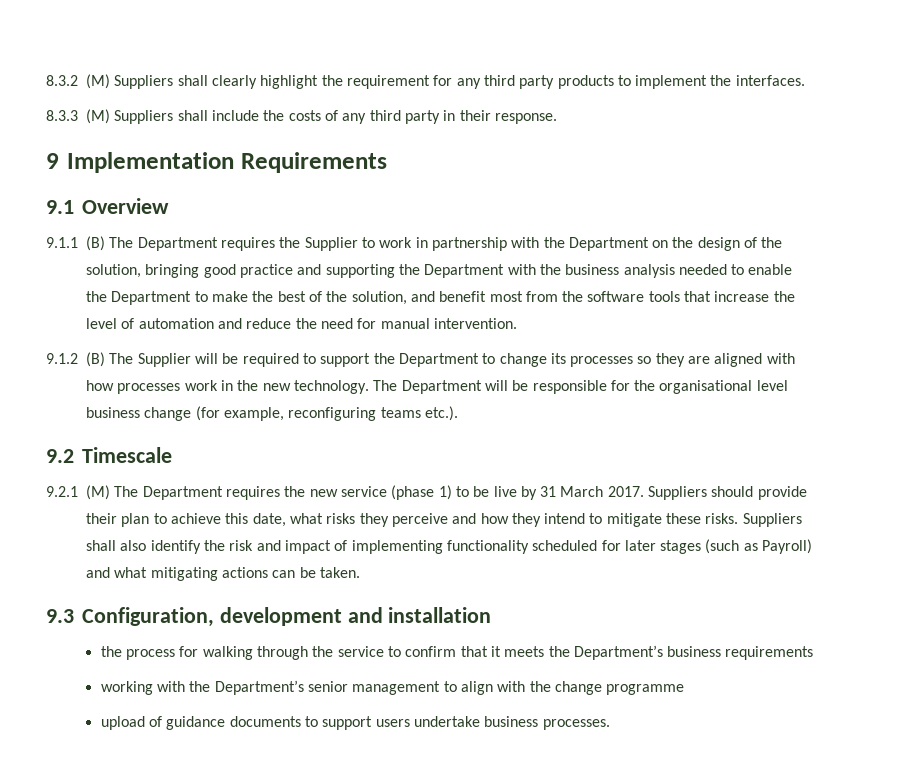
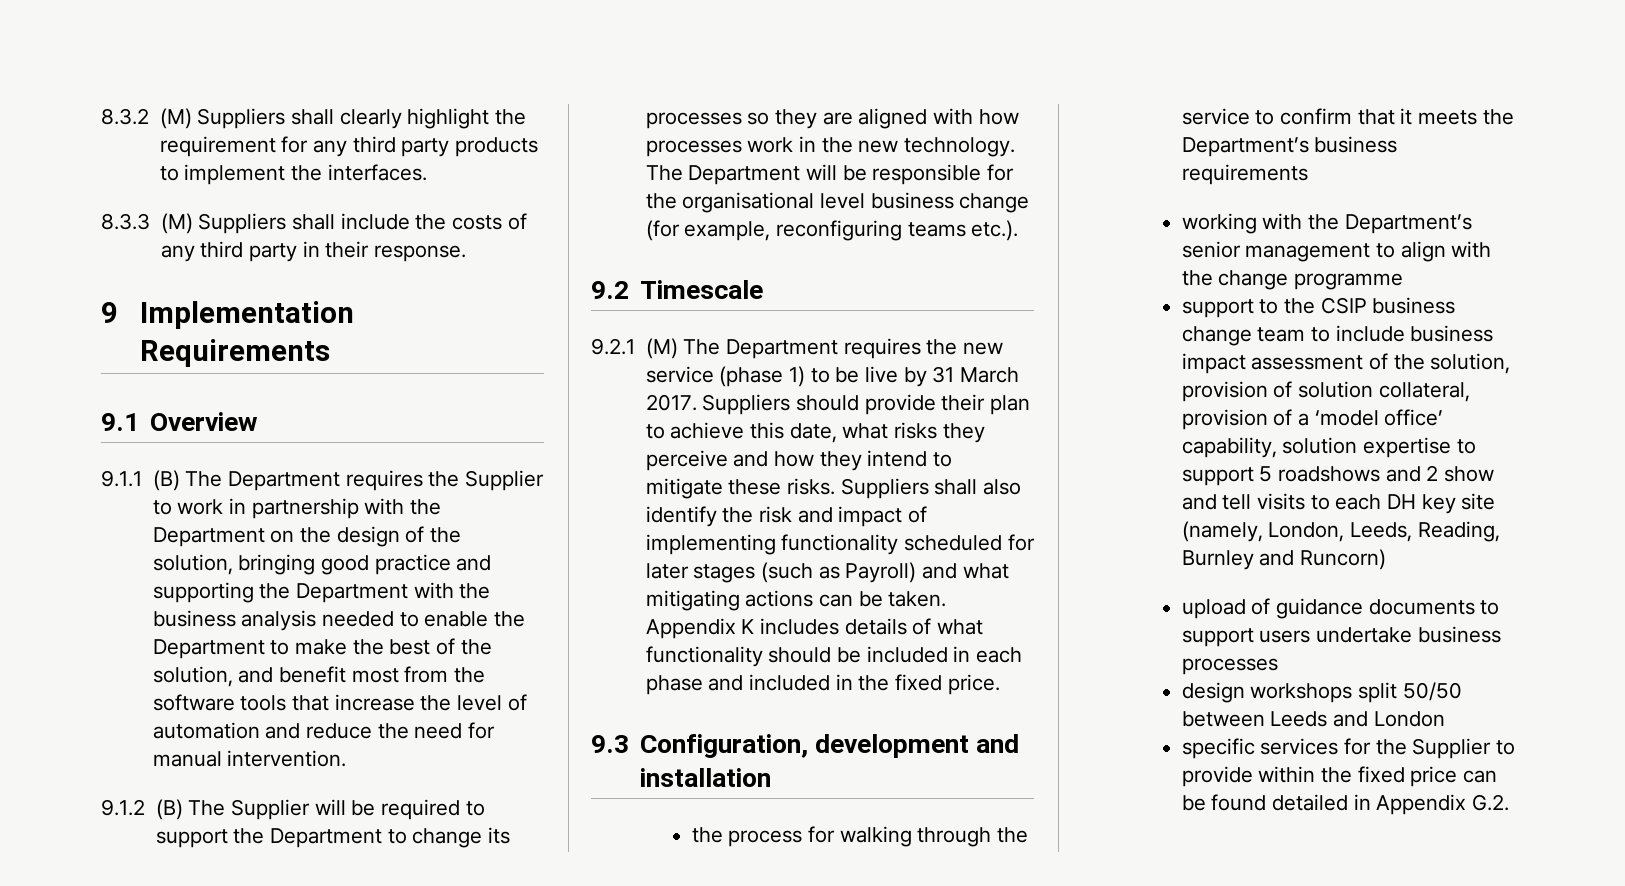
(360, 572) none -> [645,618,983,639] [645,646,1022,667] [645,674,1000,695] Appendix K includes details of what functionality should be included in each phase and included in the fixed price.
(685, 689) none -> [1181,297,1456,318] [1181,325,1494,346] [1181,353,1511,374] [1181,381,1470,402] [1181,409,1444,430] [1181,437,1476,458] [1181,465,1495,486] [1181,493,1496,514] [1181,521,1500,542] [1181,549,1387,570] // support to the CSIP business change team to include business impact assessment of the solution, provision of solution collateral, provision of a ‘model office’ capability, solution expertise to support 5 roadshows and 2 show and tell visits to each DH key site (namely, London, Leeds, Reading, Burnley and Runcorn)
[542,719,610,730] processes. -> [1181,658,1278,675] [1181,682,1462,703] [1181,711,1445,727] [1181,738,1516,759] [1181,766,1498,787] [1181,794,1510,815] processes // design workshops split 50/50 between Leeds and London // specific services for the Supplier to provide within the fixed price can be found detailed in Appendix G.2.

